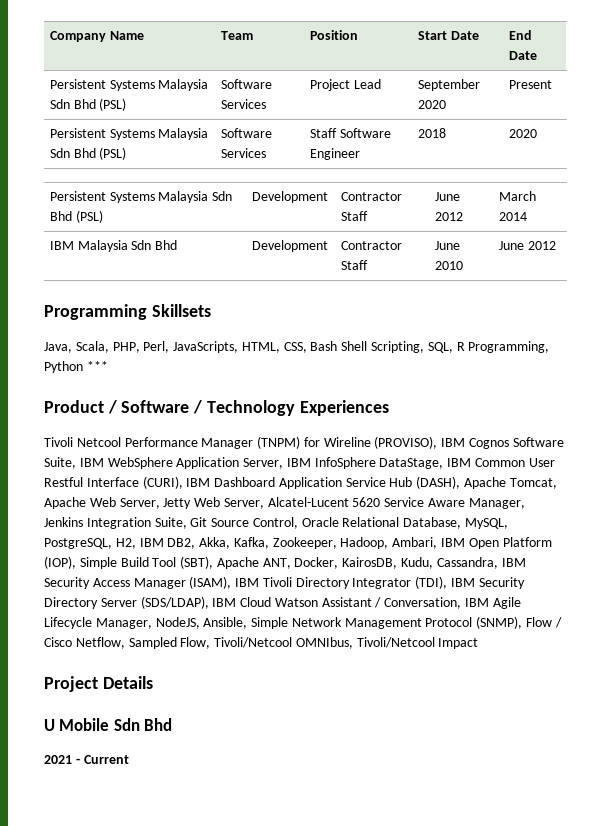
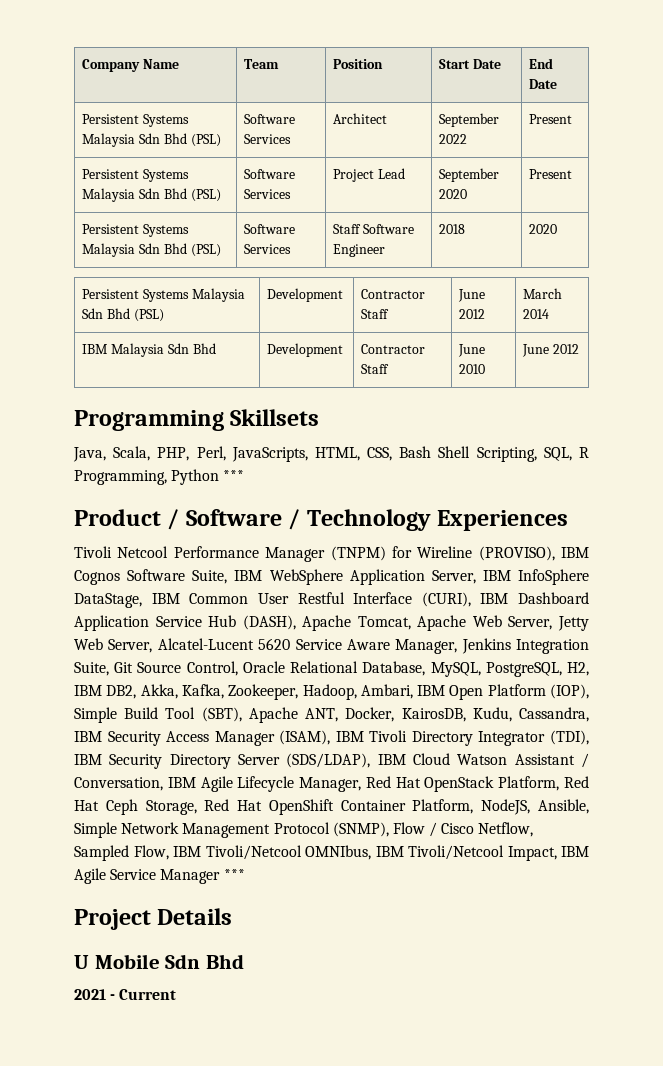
(537, 55) none -> [82,114,190,127] [82,133,221,147] [244,114,296,124] [244,134,292,144] [333,113,388,124] [439,113,500,127] [439,134,468,144] [529,114,573,124] // Persistent Systems Malaysia Sdn Bhd (PSL) | Software Services | Architect | September 2022 | Present
(152, 623) none -> [365,776,589,792] [74,799,474,815] Red Hat OpenStack Platform, Red Hat Ceph Storage, Red Hat OpenShift Container Platform,
(211, 643) none -> [173,846,201,857] IBM
[356,637,479,649] Tivoli/Netcool Impact -> [375,845,589,861] [74,868,245,884] IBM Tivoli/Netcool Impact, IBM Agile Service Manager ***

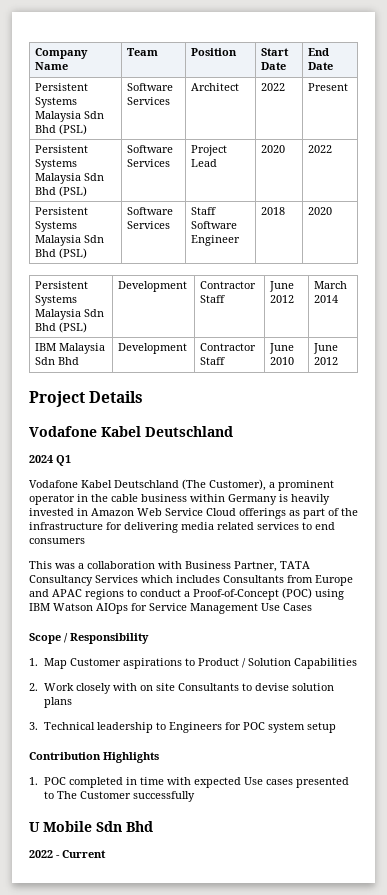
[439,113,500,127] September -> (240, 87) none
[439,168,500,182] September -> (218, 163) none
[529,169,573,179] Present -> [308,145,333,153] 2022
[74,409,320,431] [73,446,589,462] [74,469,245,485] [74,509,569,531] [74,546,589,562] [74,569,589,585] [74,592,589,608] [74,615,589,631] [74,638,589,654] [74,661,589,677] [74,684,589,700] [74,707,589,723] [74,730,589,746] [74,753,589,769] [74,776,589,792] [74,799,589,815] [74,822,534,838] [74,845,589,861] [74,868,245,884] [74,908,233,930] Programming Skillsets // Java, Scala, PHP, Perl, JavaScripts, HTML, CSS, Bash Shell Scripting, SQL, R Programming, Python *** // Product / Software / Technology Experiences // Tivoli Netcool Performance Manager (TNPM) for Wireline (PROVISO), IBM Cognos Software Suite, IBM WebSphere Application Server, IBM InfoSphere DataStage, IBM Common User Restful Interface (CURI), IBM Dashboard Application Service Hub (DASH), Apache Tomcat, Apache Web Server, Jetty Web Server, Alcatel-Lucent 5620 Service Aware Manager, Jenkins Integration Suite, Git Source Control, Oracle Relational Database, MySQL, PostgreSQL, H2, IBM DB2, Akka, Kafka, Zookeeper, Hadoop, Ambari, IBM Open Platform (IOP), Simple Build Tool (SBT), Apache ANT, Docker, KairosDB, Kudu, Cassandra, IBM Security Access Manager (ISAM), IBM Tivoli Directory Integrator (TDI), IBM Security Directory Server (SDS/LDAP), IBM Cloud Watson Assistant / Conversation, IBM Agile Lifecycle Manager, Red Hat OpenStack Platform, Red Hat Ceph Storage, Red Hat OpenShift Container Platform, NodeJS, Ansible, Simple Network Management Protocol (SNMP), Flow / Cisco Netflow, Sampled Flow, IBM Tivoli/Netcool OMNIbus, IBM Tivoli/Netcool Impact, IBM Agile Service Manager *** // Project Details -> [29,391,144,407] [29,426,233,437] [29,455,71,466] [29,479,334,491] [29,494,330,505] [29,508,358,519] [29,522,335,533] [29,538,85,544] [29,561,310,572] [29,575,353,586] [29,588,344,600] [29,603,312,614] [29,633,149,644] [29,658,357,669] [29,683,334,694] [43,697,72,708] [29,722,336,733] [29,752,159,763] [29,777,349,788] [43,791,195,802] Project Details // Vodafone Kabel Deutschland // 2024 Q1 // Vodafone Kabel Deutschland (The Customer), a prominent operator in the cable business within Germany is heavily invested in Amazon Web Service Cloud offerings as part of the infrastructure for delivering media related services to end consumers // This was a collaboration with Business Partner, TATA Consultancy Services which includes Consultants from Europe and APAC regions to conduct a Proof-of-Concept (POC) using IBM Watson AIOps for Service Management Use Cases // Scope / Responsibility // 1. Map Customer aspirations to Product / Solution Capabilities // 2. Work closely with on site Consultants to devise solution plans // 3. Technical leadership to Engineers for POC system setup // Contribution Highlights // 1. POC completed in time with expected Use cases presented to The Customer successfully
[74,989,106,1000] 2021 -> [29,850,53,858] 2022

